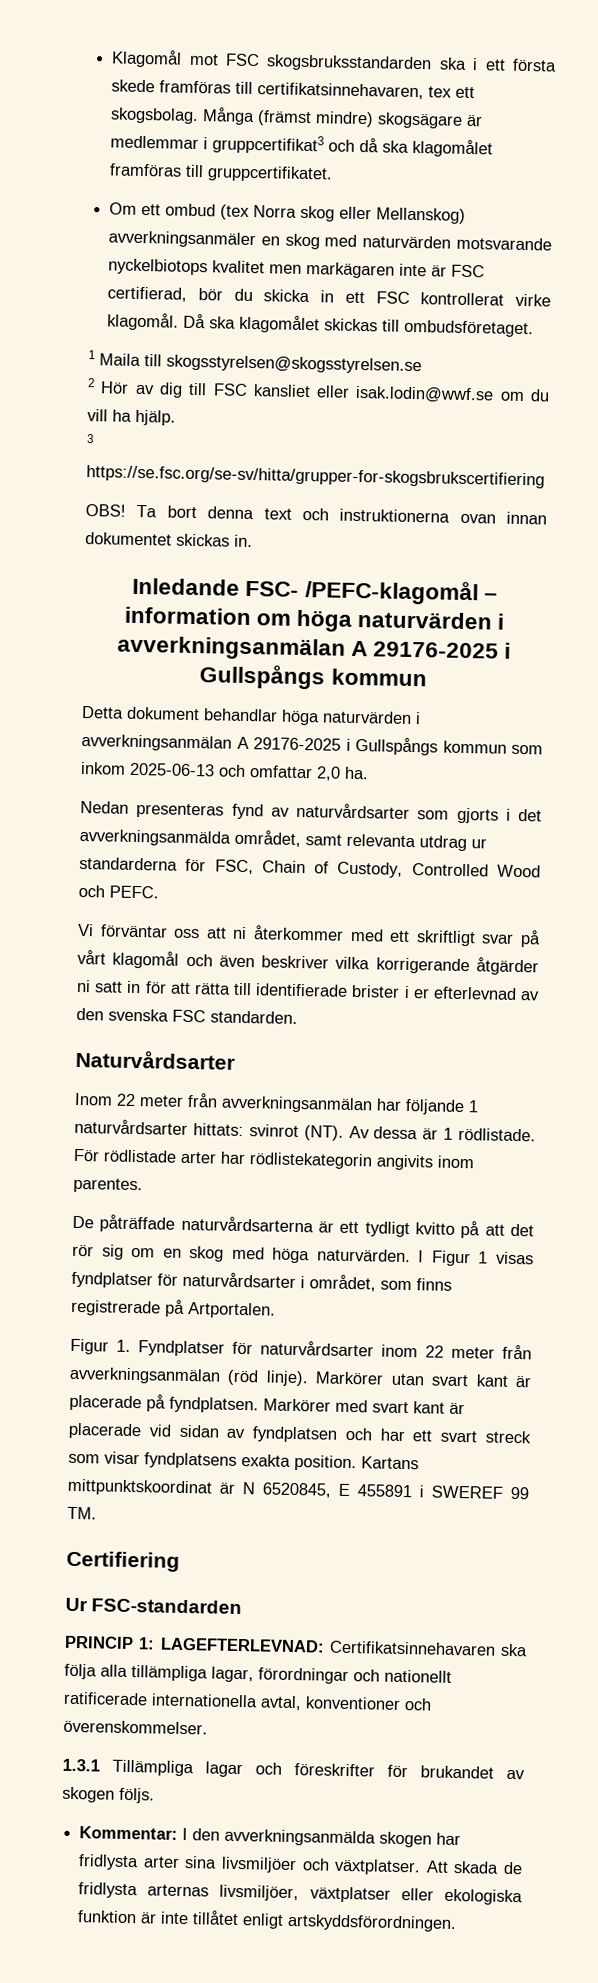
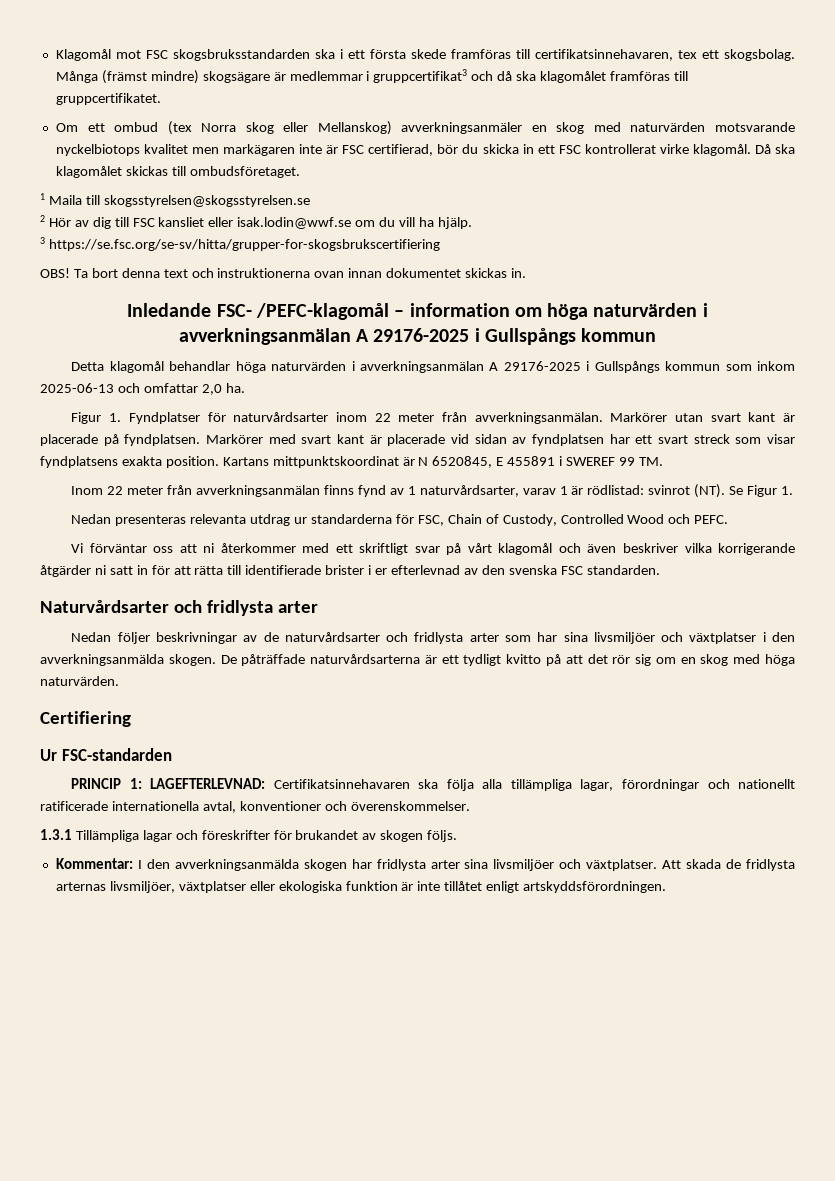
[126,706,200,721] dokument -> [109,361,164,373] klagomål
[80,800,542,824] [79,828,342,848] Nedan presenteras fynd av naturvårdsarter som gjorts i det avverkningsanmälda området, samt -> [71,412,795,424] [40,434,795,446] [40,456,663,468] [71,484,793,498] [71,514,187,526] Figur 1. Fyndplatser för naturvårdsarter inom 22 meter från avverkningsanmälan. Markörer utan svart kant är placerade på fyndplatsen. Markörer med svart kant är placerade vid sidan av fyndplatsen har ett svart streck som visar fyndplatsens exakta position. Kartans mittpunktskoordinat är N 6520845, E 455891 i SWEREF 99 TM. // Inom 22 meter från avverkningsanmälan finns fynd av 1 naturvårdsarter, varav 1 är rödlistad: svinrot (NT). Se Figur 1. // Nedan presenteras
[74,1092,479,1116] [74,1118,536,1142] [73,1148,475,1171] [73,1177,143,1194] // Inom 22 meter från avverkningsanmälan har följande 1 naturvårdsarter hittats: svinrot (NT). Av dessa är 1 rödlistade. För rödlistade arter har rödlistekategorin angivits inom parentes. // -> [173,600,318,616] [71,632,796,644] [40,654,216,666] och fridlysta arter // Nedan följer beskrivningar av de naturvårdsarter och fridlysta arter som har sina livsmiljöer och växtplatser i den avverkningsanmälda skogen.
[418,1250,534,1267] [71,1271,452,1292] [71,1299,276,1319] [70,1338,532,1360] [69,1366,531,1388] [69,1394,465,1415] [68,1422,531,1444] [68,1451,419,1472] [67,1478,529,1500] [67,1506,97,1520] I Figur 1 visas fyndplatser för naturvårdsarter i området, som finns registrerade på Artportalen. // Figur 1. Fyndplatser för naturvårdsarter inom 22 meter från avverkningsanmälan (röd linje). Markörer utan svart kant är placerade på fyndplatsen. Markörer med svart kant är placerade vid sidan av fyndplatsen och har ett svart streck som visar fyndplatsens exakta position. Kartans mittpunktskoordinat är N 6520845, E 455891 i SWEREF 99 TM. -> (119, 681) none

